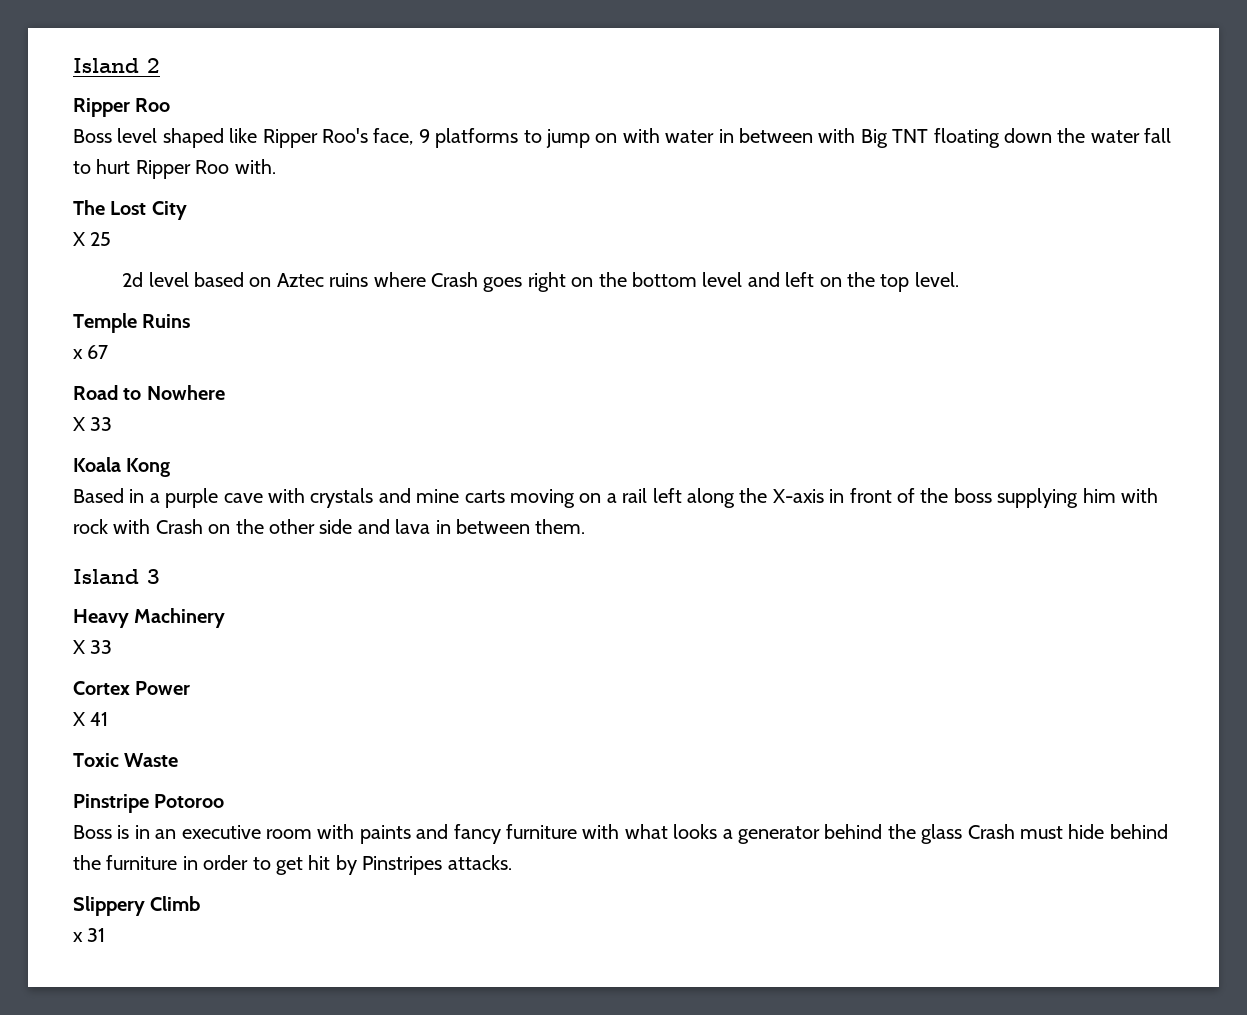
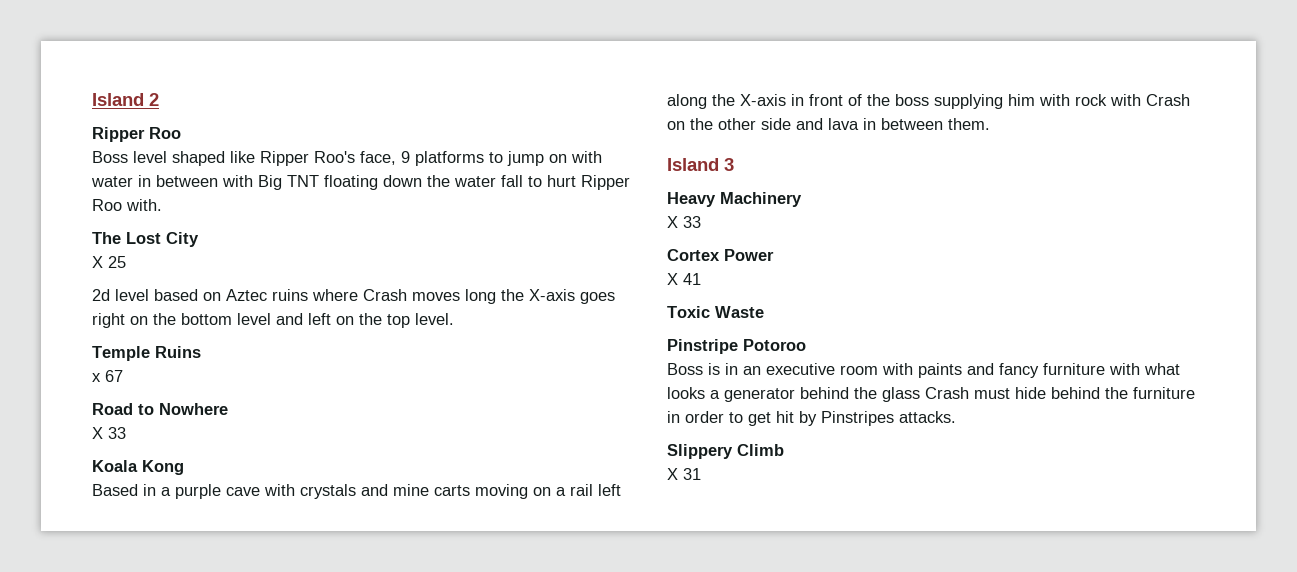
(478, 279) none -> [412,289,575,304] moves long the X-axis
[73,932,83,942] x -> [667,468,678,480] X

